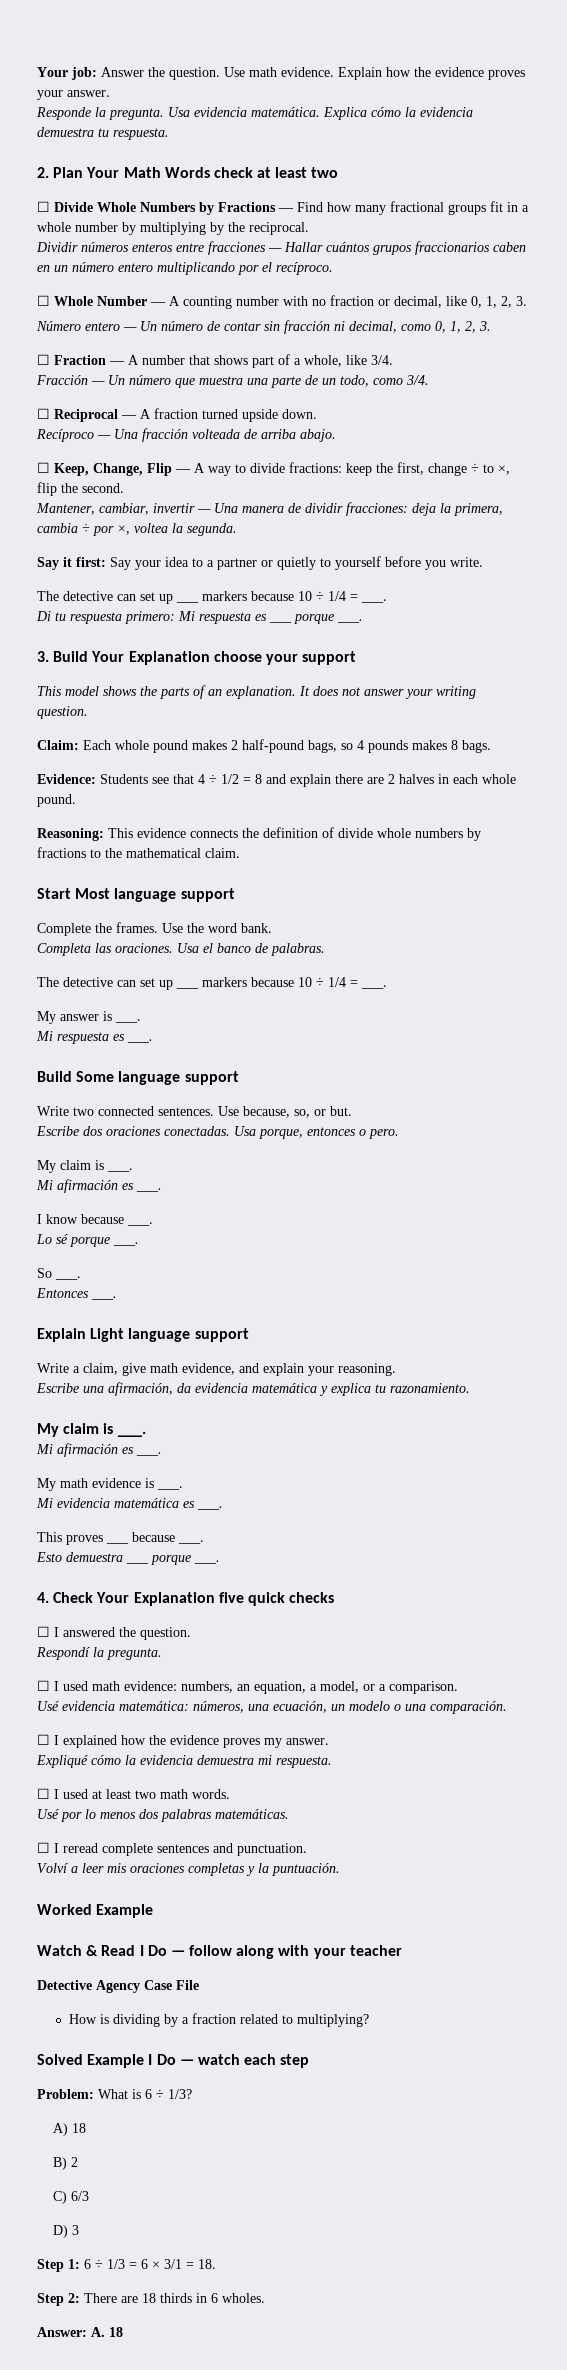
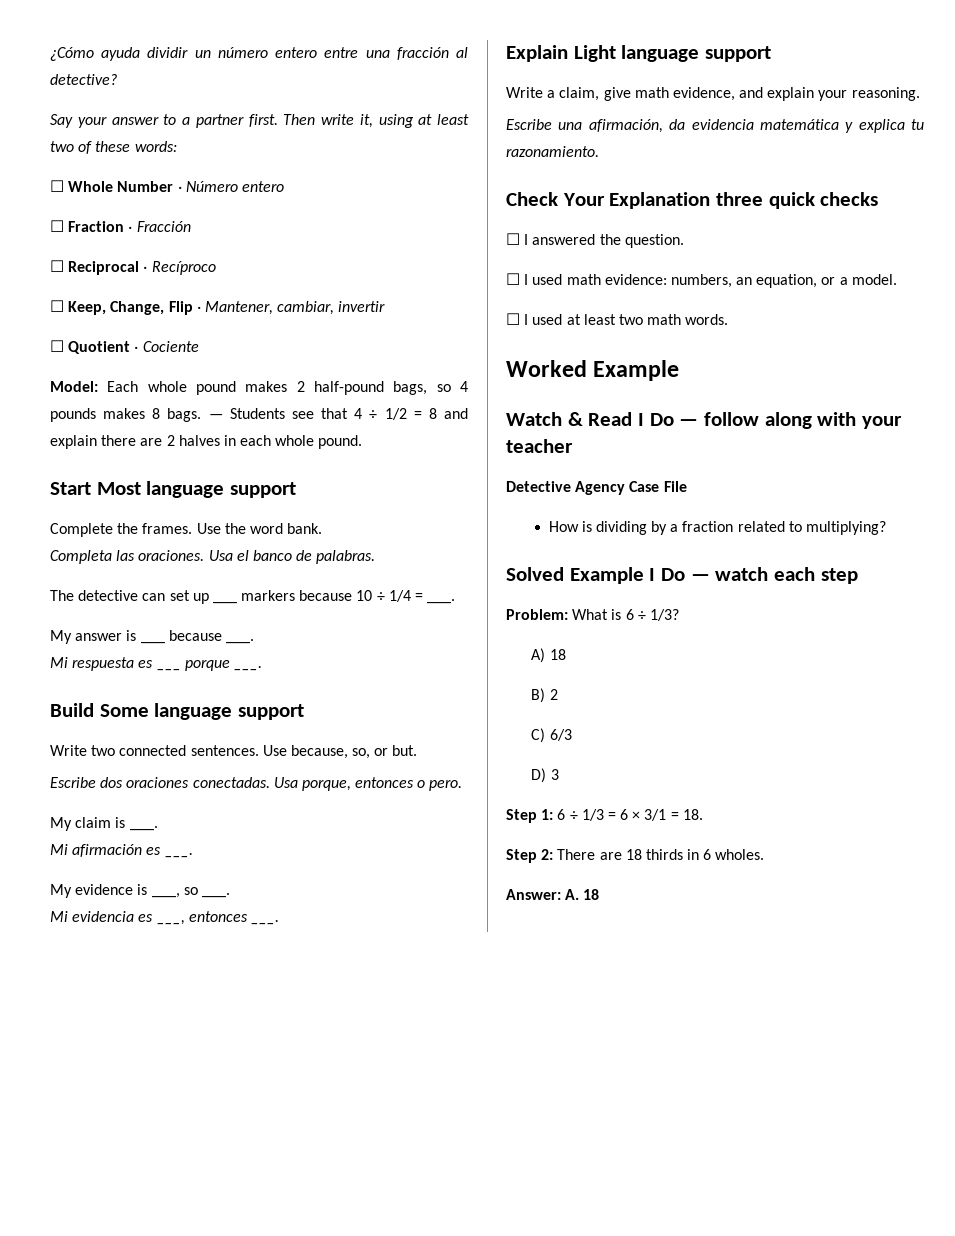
[37,67,525,80] [37,90,110,100] [36,107,473,120] [37,127,169,140] [37,167,339,178] [37,201,529,215] [37,222,309,235] [36,241,526,255] [37,262,333,275] [37,295,527,309] [36,320,491,334] [37,354,393,368] [36,375,429,388] [37,408,317,422] [36,428,336,442] [37,462,510,476] [37,482,124,496] [36,502,503,516] [37,523,237,536] [37,556,483,570] [37,591,199,604] [202,591,387,603] [36,611,267,624] [269,614,363,624] [37,651,357,665] [37,685,476,699] [37,706,88,719] [37,740,79,750] Your job: Answer the question. Use math evidence. Explain how the evidence proves your answer. // Responde la pregunta. Usa evidencia matemática. Explica cómo la evidencia demuestra tu respuesta. // 2. Plan Your Math Words check at least two // ☐ Divide Whole Numbers by Fractions — Find how many fractional groups fit in a whole number by multiplying by the reciprocal. // Dividir números enteros entre fracciones — Hallar cuántos grupos fraccionarios caben en un número entero multiplicando por el recíproco. // ☐ Whole Number — A counting number with no fraction or decimal, like 0, 1, 2, 3. // Número entero — Un número de contar sin fracción ni decimal, como 0, 1, 2, 3. // ☐ Fraction — A number that shows part of a whole, like 3/4. // Fracción — Un número que muestra una parte de un todo, como 3/4. // ☐ Reciprocal — A fraction turned upside down. // Recíproco — Una fracción volteada de arriba abajo. // ☐ Keep, Change, Flip — A way to divide fractions: keep the first, change ÷ to ×, flip the second. // Mantener, cambiar, invertir — Una manera de dividir fracciones: deja la primera, cambia ÷ por ×, voltea la segunda. // Say it first: Say your idea to a partner or quietly to yourself before you write. // The detective can set up ___ markers because 10 ÷ 1/4 = ___. // Di tu respuesta primero: Mi respuesta es ___ porque ___. // 3. Build Your Explanation choose your support // This model shows the parts of an explanation. It does not answer your writing question. // Claim: -> [50,47,469,61] [50,74,117,85] [50,114,469,128] [50,141,177,154] [50,180,284,192] [50,220,191,232] [50,260,216,275] [50,300,386,315] [50,340,199,354] [50,381,98,392] ¿Cómo ayuda dividir un número entero entre una fracción al detective? // Say your answer to a partner first. Then write it, using at least two of these words: // ☐ Whole Number · Número entero // ☐ Fraction · Fracción // ☐ Reciprocal · Recíproco // ☐ Keep, Change, Flip · Mantener, cambiar, invertir // ☐ Quotient · Cociente // Model:
[37,774,96,784] // Evidence: -> [208,414,223,419] —
[37,827,481,841] [37,847,240,858] // Reasoning: This evidence connects the definition of divide whole numbers by fractions to the mathematical claim. -> (363, 442) none
(112, 1016) none -> [140,641,165,644] [168,630,222,641] ___ because
(125, 1037) none -> [156,660,230,671] ___ porque
[37,1214,153,1226] [36,1234,139,1247] [37,1268,81,1280] [36,1288,89,1298] I know because ___. // Lo sé porque ___. // So ___. // Entonces -> [50,884,230,898] [50,911,248,925] My evidence is ___, so ___. // Mi evidencia es ___, entonces
[37,1423,146,1437] [36,1443,162,1457] [37,1478,183,1491] [36,1498,223,1510] [37,1532,129,1545] [132,1532,204,1544] [36,1552,123,1562] [126,1555,220,1565] [37,1592,49,1603] My claim is ___. // Mi afirmación es ___. // My math evidence is ___. // Mi evidencia matemática es ___. // This proves ___ because ___. // Esto demuestra ___ porque ___. // 4. -> (599, 151) none
[218,1592,244,1603] five -> [716,192,764,206] three
[36,1647,162,1660] // Respondí la pregunta. -> (684, 241) none
[310,1681,458,1694] [37,1701,507,1714] [37,1734,329,1748] [36,1755,332,1768] a model, or a comparison. // Usé evidencia matemática: números, una ecuación, un modelo o una comparación. // ☐ I explained how the evidence proves my answer. // Expliqué cómo la evidencia demuestra mi respuesta. -> [821,274,897,285] or a model.
[37,1809,289,1822] [37,1842,307,1856] [37,1863,340,1876] // Usé por lo menos dos palabras matemáticas. // ☐ I reread complete sentences and punctuation. // Volví a leer mis oraciones completas y la puntuación. -> (729, 319) none

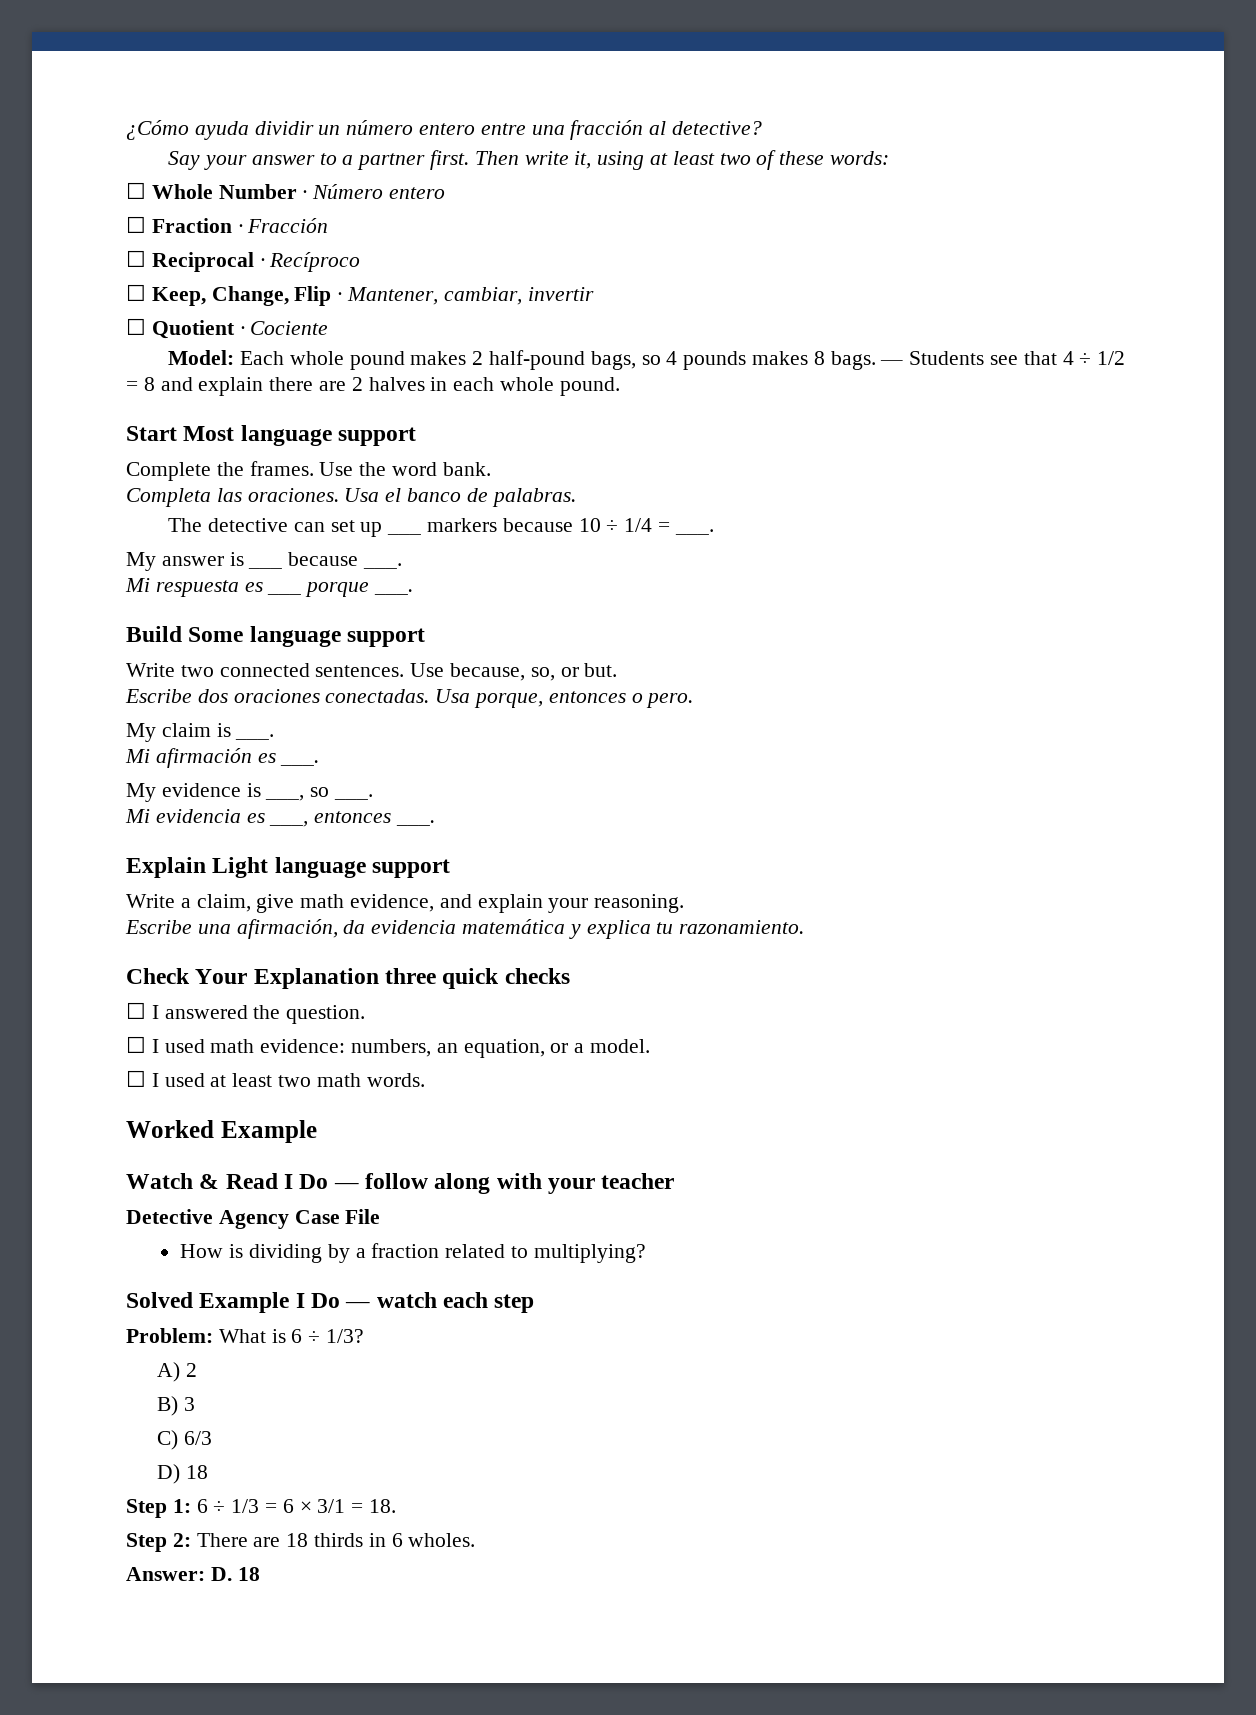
[549,649,566,660] 18 -> [185,1363,197,1377] 2
[549,689,558,700] 2 -> [183,1397,195,1411] 3
[550,769,559,780] 3 -> [185,1465,208,1479] 18
[565,889,580,900] A. -> [210,1567,232,1581] D.

